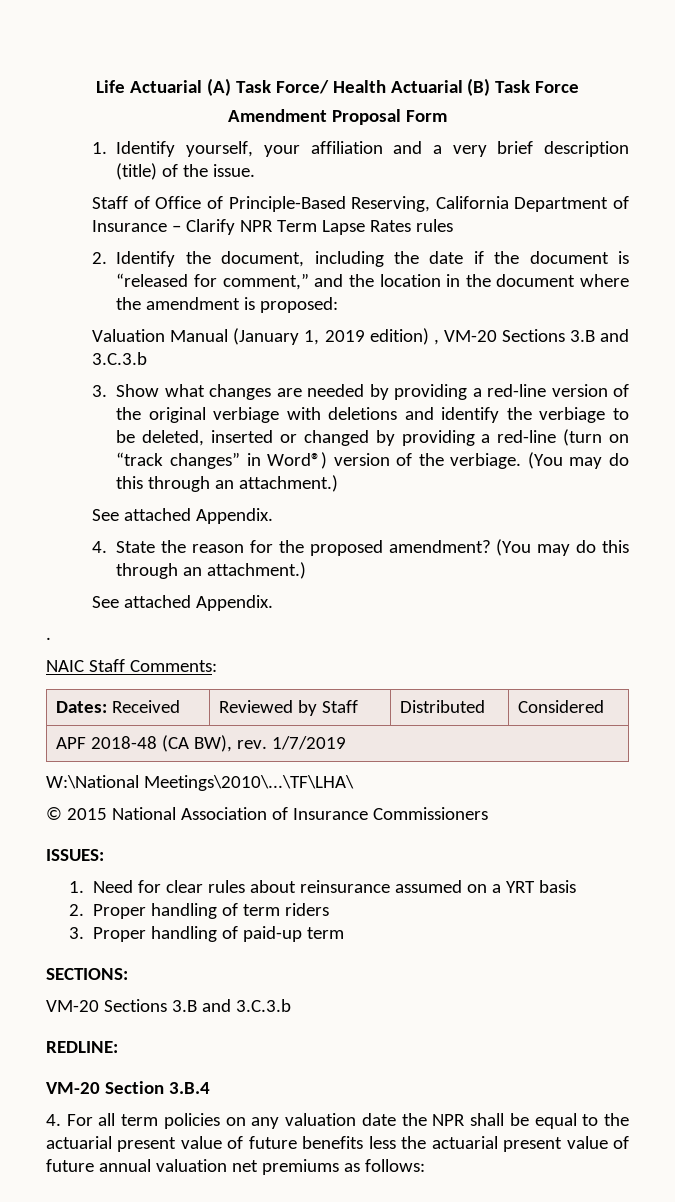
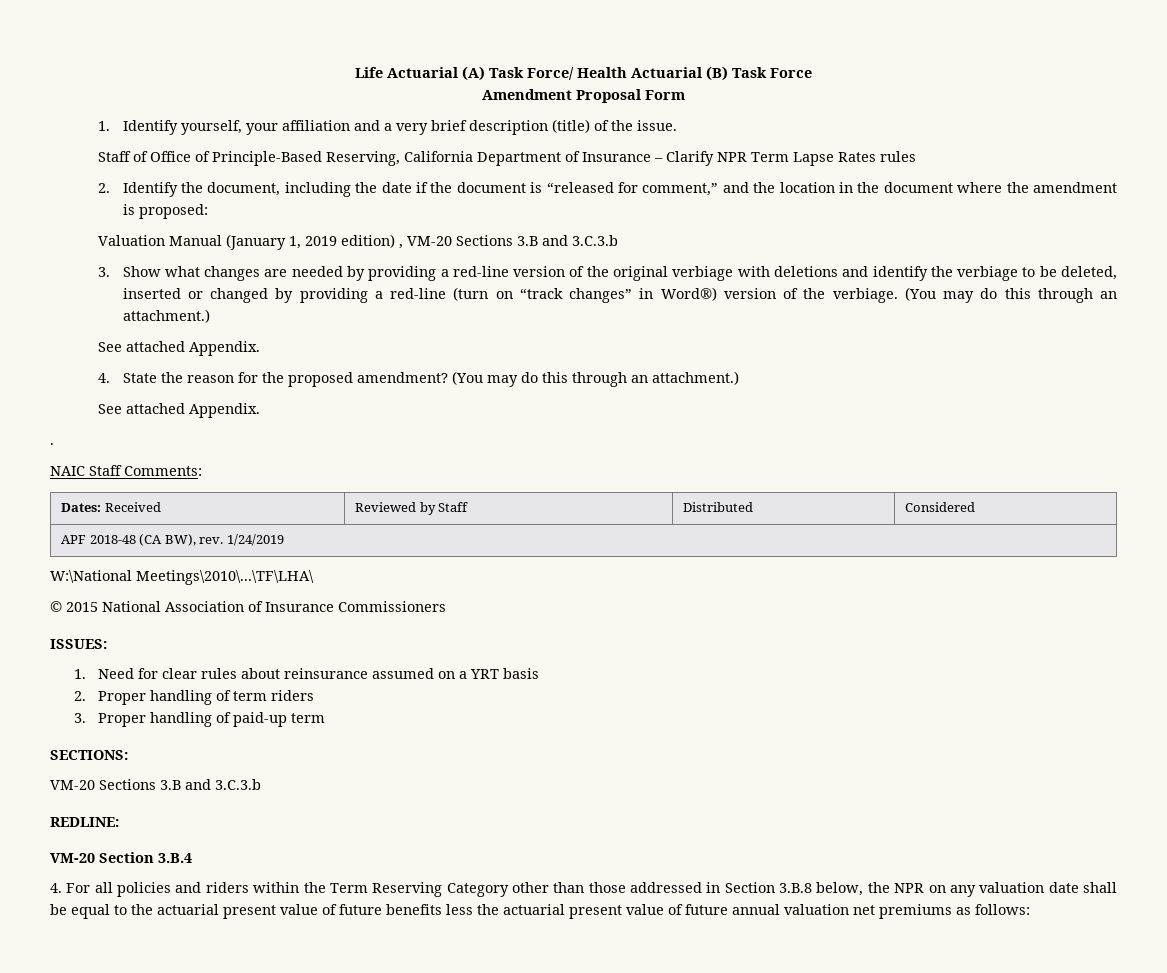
[271,736,346,750] 1/7/2019 -> [226,534,284,546] 1/24/2019
[121,1113,220,1129] term policies -> [117,882,925,897] policies and riders within the Term Reserving Category other than those addressed in Section 3.B.8 below, the NPR
[401,1113,466,1126] the NPR -> (1079, 887) none

